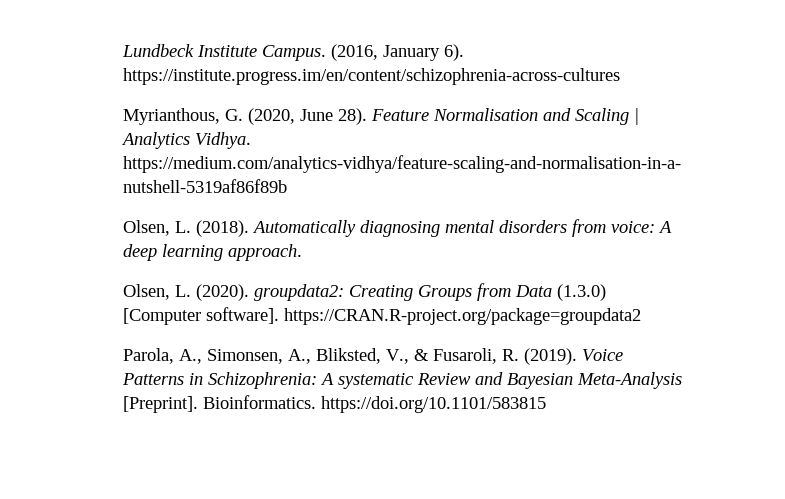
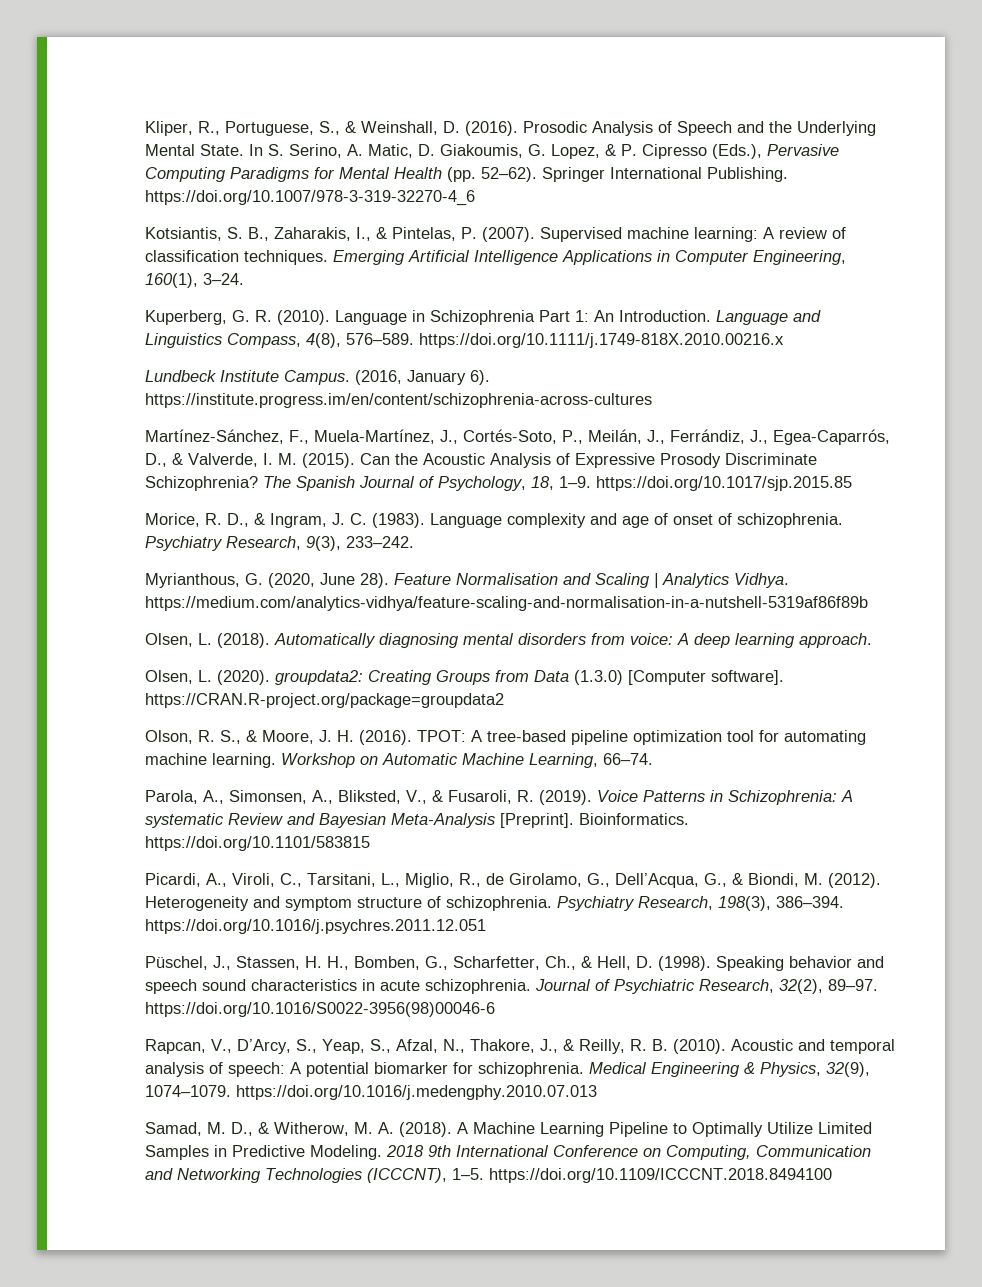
(122, 50) none -> [144,121,876,136] [144,144,839,159] [144,167,788,182] [144,190,475,206] [144,227,846,242] [144,250,846,265] [144,273,244,288] [144,310,821,325] [144,333,784,348] Kliper, R., Portuguese, S., & Weinshall, D. (2016). Prosodic Analysis of Speech and the Underlying Mental State. In S. Serino, A. Matic, D. Giakoumis, G. Lopez, & P. Cipresso (Eds.), Pervasive Computing Paradigms for Mental Health (pp. 52–62). Springer International Publishing. https://doi.org/10.1007/978-3-319-32270-4_6 // Kotsiantis, S. B., Zaharakis, I., & Pintelas, P. (2007). Supervised machine learning: A review of classification techniques. Emerging Artificial Intelligence Applications in Computer Engineering, 160(1), 3–24. // Kuperberg, G. R. (2010). Language in Schizophrenia Part 1: An Introduction. Language and Linguistics Compass, 4(8), 576–589. https://doi.org/10.1111/j.1749-818X.2010.00216.x //
(621, 76) none -> [144,429,890,445] [144,453,817,468] [144,476,852,491] [144,513,843,528] [144,536,414,551] // Martínez-Sánchez, F., Muela-Martínez, J., Cortés-Soto, P., Meilán, J., Ferrándiz, J., Egea-Caparrós, D., & Valverde, I. M. (2015). Can the Acoustic Analysis of Expressive Prosody Discriminate Schizophrenia? The Spanish Journal of Psychology, 18, 1–9. https://doi.org/10.1017/sjp.2015.85 // Morice, R. D., & Ingram, J. C. (1983). Language complexity and age of onset of schizophrenia. Psychiatry Research, 9(3), 233–242.
(642, 316) none -> [144,730,866,745] [144,753,653,768] // Olson, R. S., & Moore, J. H. (2016). TPOT: A tree-based pipeline optimization tool for automating machine learning. Workshop on Automatic Machine Learning, 66–74.
(547, 404) none -> [144,873,881,888] [144,896,844,911] [144,919,486,934] [144,956,884,971] [144,979,878,994] [144,1002,495,1017] [144,1039,895,1054] [144,1062,870,1077] [144,1085,597,1100] [144,1122,872,1137] [144,1145,871,1160] [144,1168,832,1183] // Picardi, A., Viroli, C., Tarsitani, L., Miglio, R., de Girolamo, G., Dell’Acqua, G., & Biondi, M. (2012). Heterogeneity and symptom structure of schizophrenia. Psychiatry Research, 198(3), 386–394. https://doi.org/10.1016/j.psychres.2011.12.051 // Püschel, J., Stassen, H. H., Bomben, G., Scharfetter, Ch., & Hell, D. (1998). Speaking behavior and speech sound characteristics in acute schizophrenia. Journal of Psychiatric Research, 32(2), 89–97. https://doi.org/10.1016/S0022-3956(98)00046-6 // Rapcan, V., D’Arcy, S., Yeap, S., Afzal, N., Thakore, J., & Reilly, R. B. (2010). Acoustic and temporal analysis of speech: A potential biomarker for schizophrenia. Medical Engineering & Physics, 32(9), 1074–1079. https://doi.org/10.1016/j.medengphy.2010.07.013 // Samad, M. D., & Witherow, M. A. (2018). A Machine Learning Pipeline to Optimally Utilize Limited Samples in Predictive Modeling. 2018 9th International Conference on Computing, Communication and Networking Technologies (ICCCNT), 1–5. https://doi.org/10.1109/ICCCNT.2018.8494100

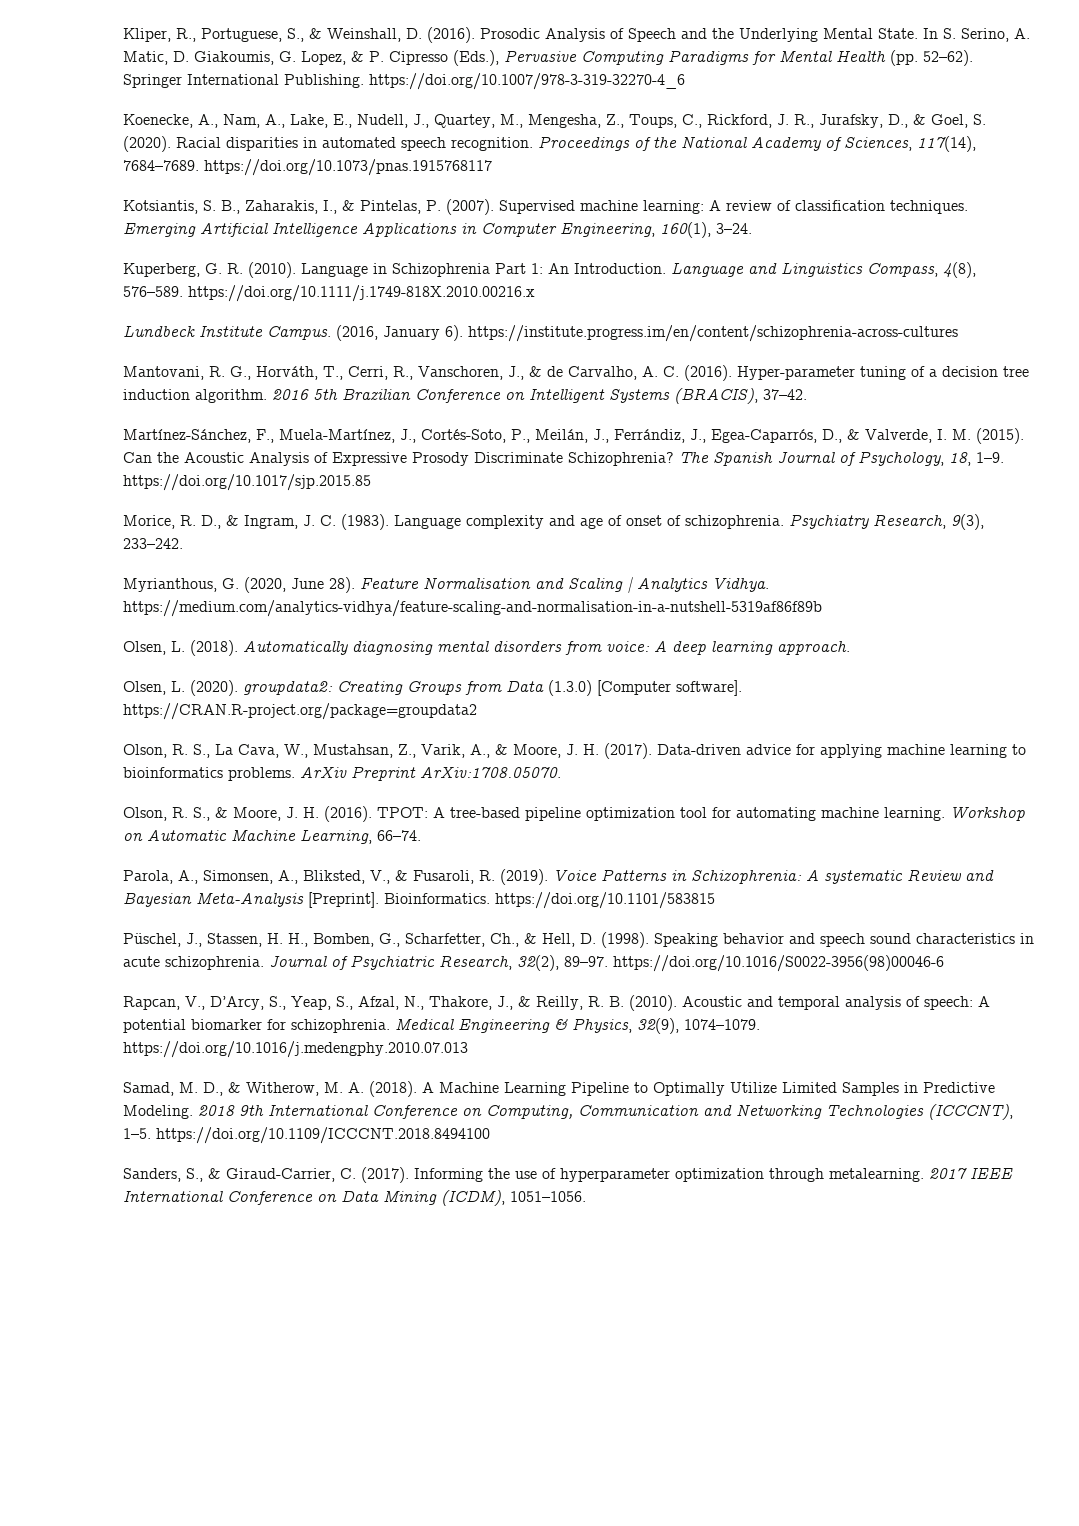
(475, 198) none -> [123,114,987,128] [123,136,977,152] [123,159,493,176] // Koenecke, A., Nam, A., Lake, E., Nudell, J., Quartey, M., Mengesha, Z., Toups, C., Rickford, J. R., Jurafsky, D., & Goel, S. (2020). Racial disparities in automated speech recognition. Proceedings of the National Academy of Sciences, 117(14), 7684–7689. https://doi.org/10.1073/pnas.1915768117
(652, 400) none -> [123,365,1030,381] [123,388,808,404] // Mantovani, R. G., Horváth, T., Cerri, R., Vanschoren, J., & de Carvalho, A. C. (2016). Hyper-parameter tuning of a decision tree induction algorithm. 2016 5th Brazilian Conference on Intelligent Systems (BRACIS), 37–42.
(504, 700) none -> [123,743,1027,759] [123,766,562,781] // Olson, R. S., La Cava, W., Mustahsan, Z., Varik, A., & Moore, J. H. (2017). Data-driven advice for applying machine learning to bioinformatics problems. ArXiv Preprint ArXiv:1708.05070.
[144,873,881,888] [144,896,844,911] [144,919,486,934] // Picardi, A., Viroli, C., Tarsitani, L., Miglio, R., de Girolamo, G., Dell’Acqua, G., & Biondi, M. (2012). Heterogeneity and symptom structure of schizophrenia. Psychiatry Research, 198(3), 386–394. https://doi.org/10.1016/j.psychres.2011.12.051 -> (716, 900) none
(832, 1175) none -> [123,1167,1014,1183] [123,1190,587,1206] // Sanders, S., & Giraud-Carrier, C. (2017). Informing the use of hyperparameter optimization through metalearning. 2017 IEEE International Conference on Data Mining (ICDM), 1051–1056.

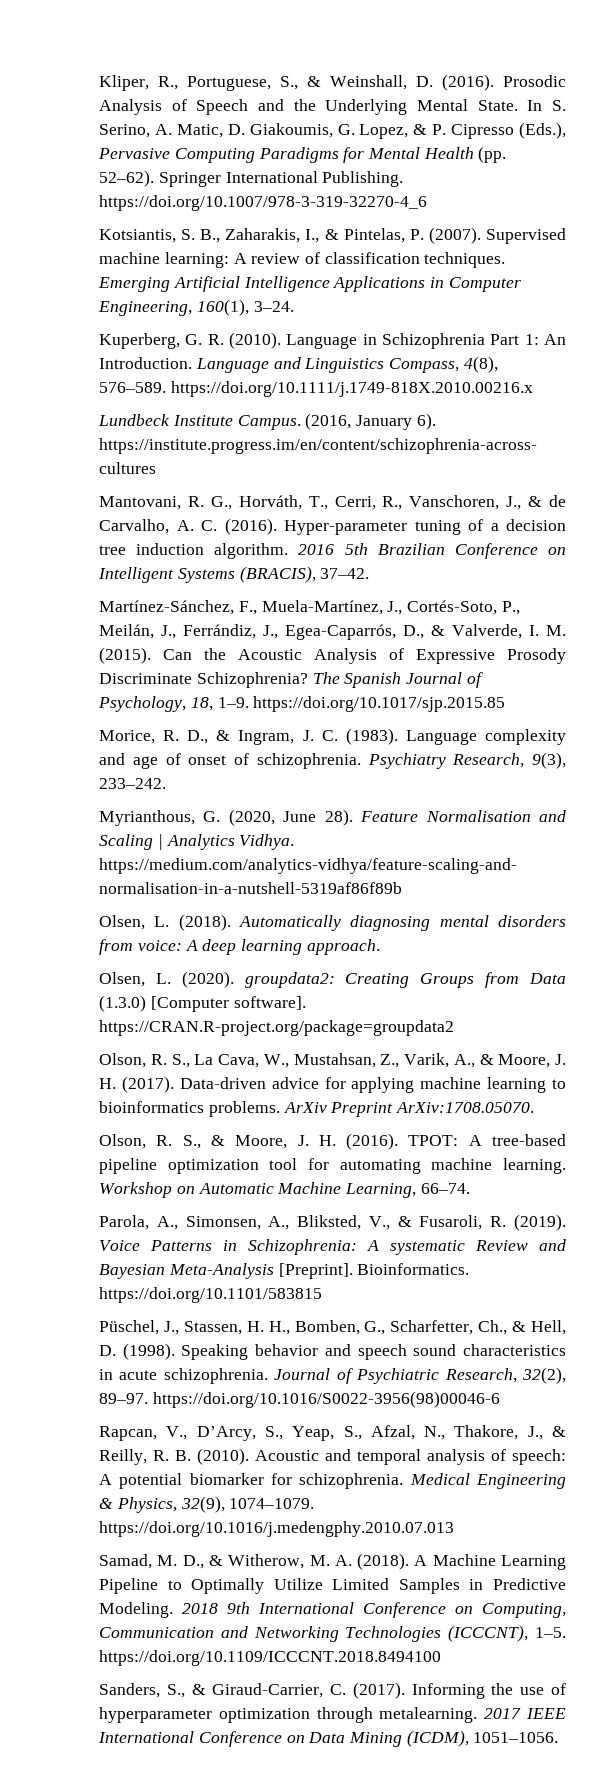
[123,114,987,128] [123,136,977,152] [123,159,493,176] // Koenecke, A., Nam, A., Lake, E., Nudell, J., Quartey, M., Mengesha, Z., Toups, C., Rickford, J. R., Jurafsky, D., & Goel, S. (2020). Racial disparities in automated speech recognition. Proceedings of the National Academy of Sciences, 117(14), 7684–7689. https://doi.org/10.1073/pnas.1915768117 -> (428, 203) none

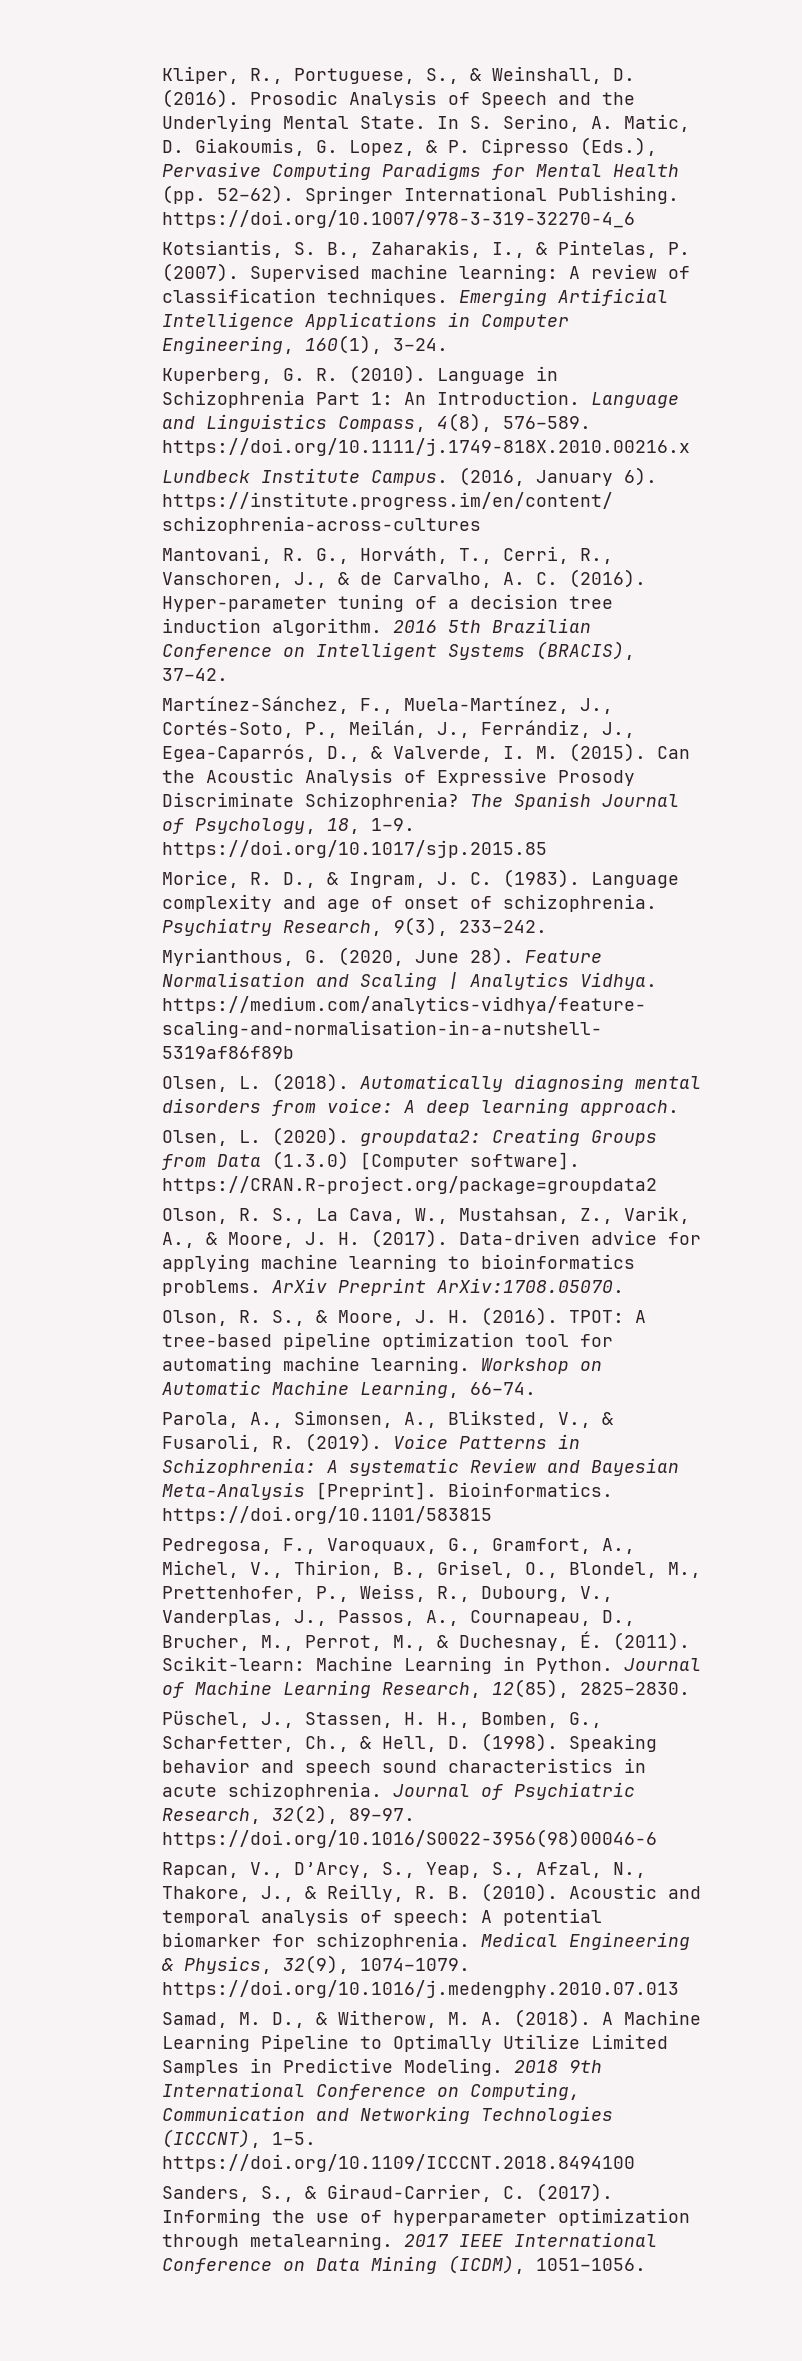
(323, 1295) none -> [161,1538,635,1554] [161,1560,701,1578] [161,1584,613,1602] [161,1610,635,1626] [161,1631,690,1651] [161,1656,701,1674] [161,1679,690,1698] // Pedregosa, F., Varoquaux, G., Gramfort, A., Michel, V., Thirion, B., Grisel, O., Blondel, M., Prettenhofer, P., Weiss, R., Dubourg, V., Vanderplas, J., Passos, A., Cournapeau, D., Brucher, M., Perrot, M., & Duchesnay, É. (2011). Scikit-learn: Machine Learning in Python. Journal of Machine Learning Research, 12(85), 2825–2830.

